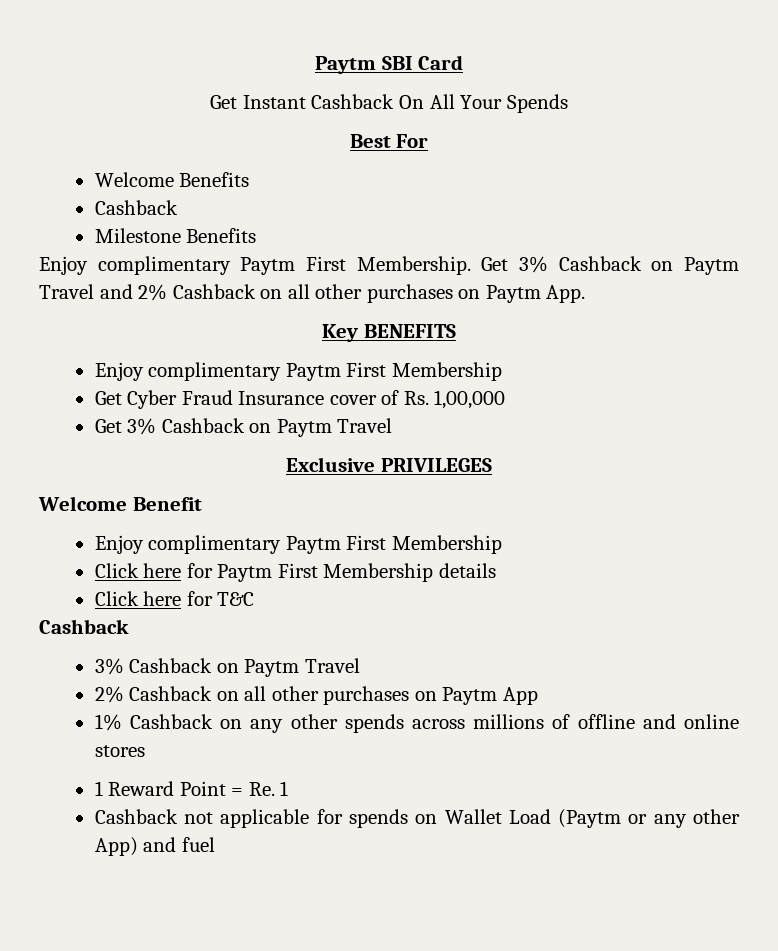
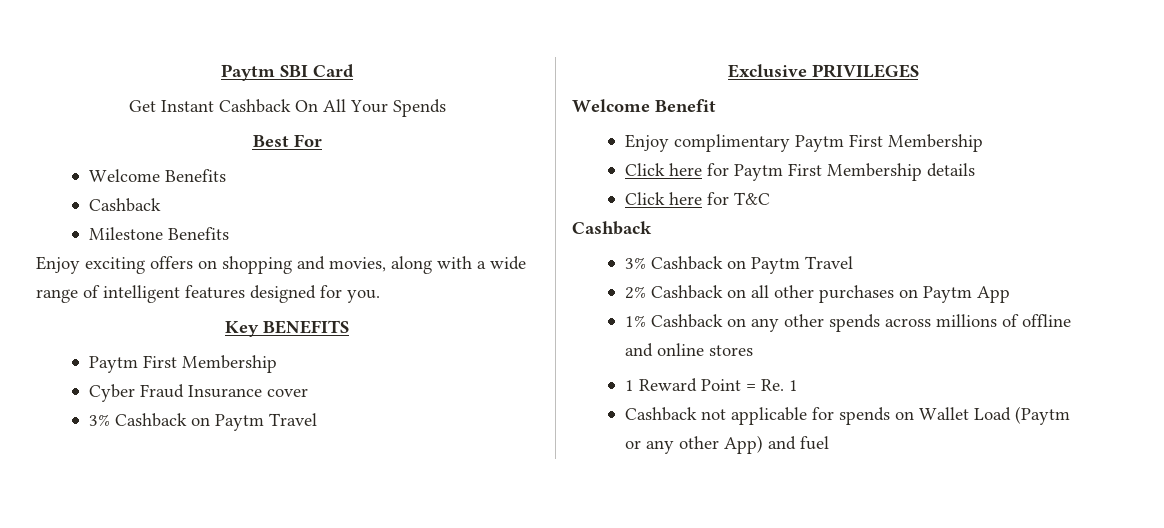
[97,256,739,275] [39,284,586,303] complimentary Paytm First Membership. Get 3% Cashback on Paytm Travel and 2% Cashback on all other purchases on Paytm App. -> [85,256,526,274] [36,285,380,303] exciting offers on shopping and movies, along with a wide range of intelligent features designed for you.
[94,362,502,381] [94,391,122,405] Enjoy complimentary Paytm First Membership // Get -> [88,355,277,373] Paytm First Membership //
[381,390,506,409] [94,419,122,433] of Rs. 1,00,000 // Get -> (308, 392) //

